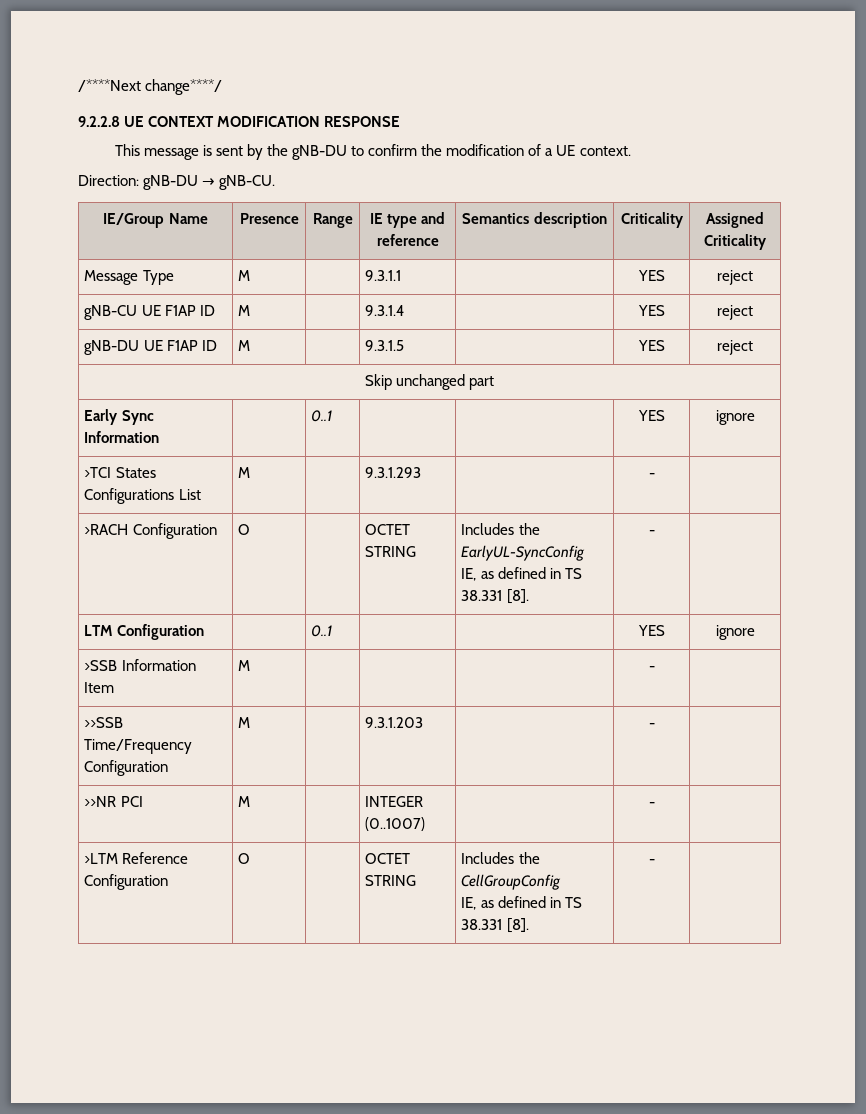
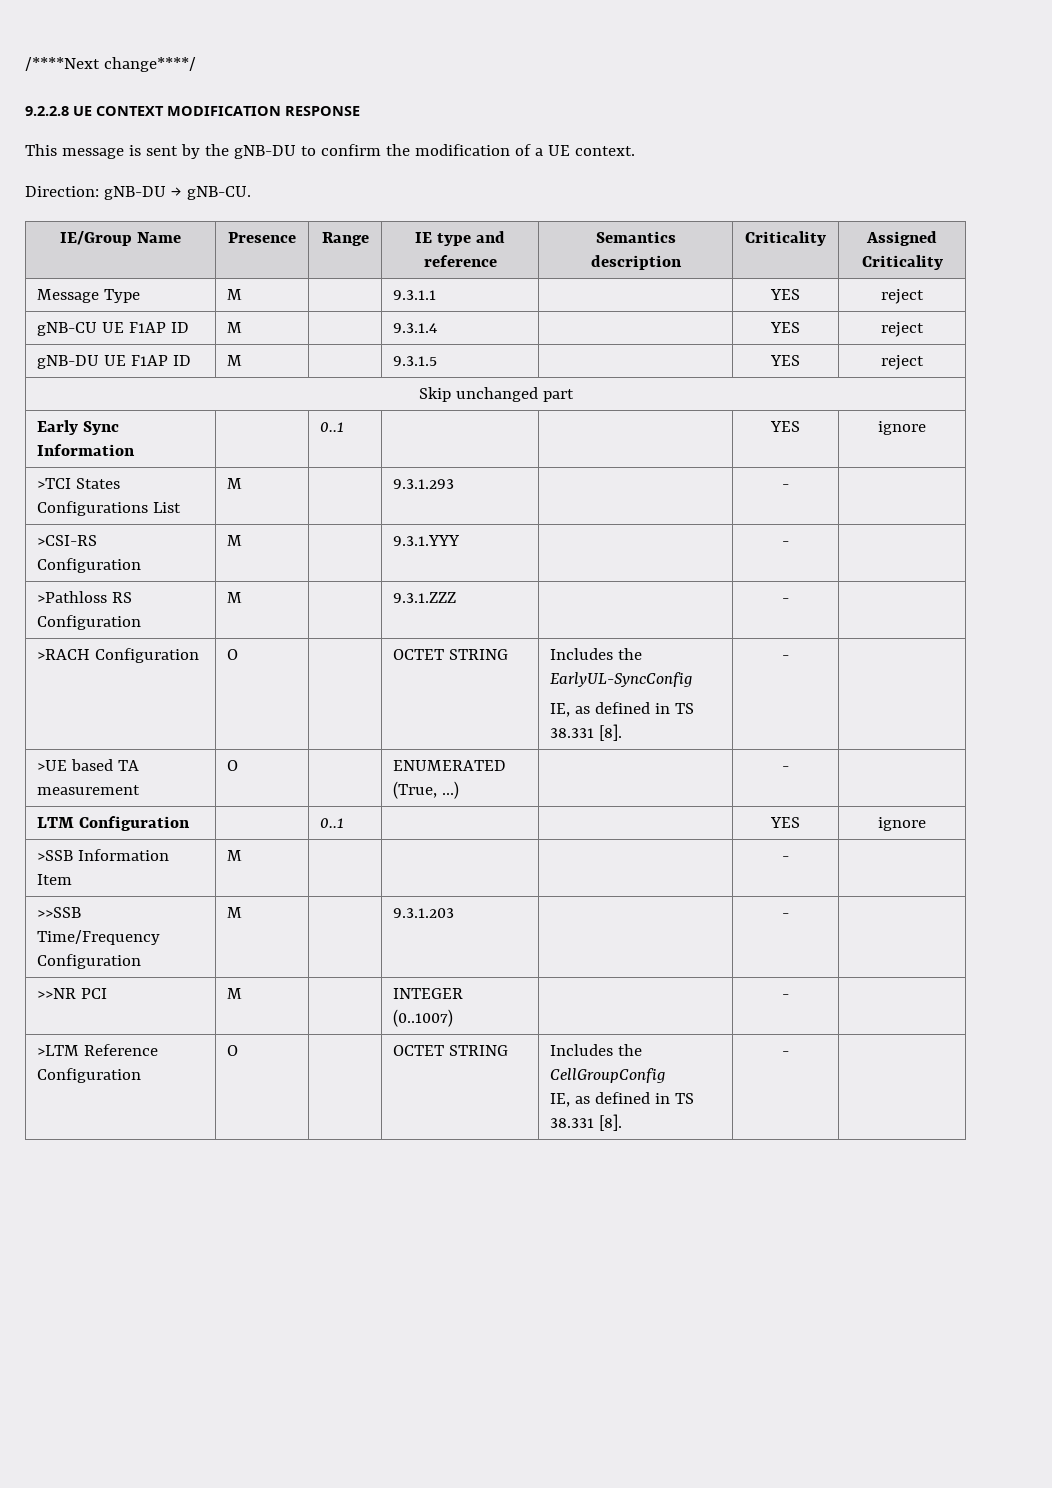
(655, 475) none -> [37,535,98,546] [37,558,142,573] [227,535,243,546] [393,535,461,546] [782,541,789,546] [37,591,133,603] [37,615,142,630] [227,592,243,603] [393,592,457,603] [782,598,789,603] // >CSI-RS Configuration | M | | 9.3.1.YYY | | - | // >Pathloss RS Configuration | M | | 9.3.1.ZZZ | | - |
(655, 532) none -> [37,759,140,771] [37,785,141,795] [227,760,239,771] [393,760,507,771] [393,781,460,799] [782,766,789,771] // >UE based TA measurement | O | | ENUMERATED (True, ...) | | - |

